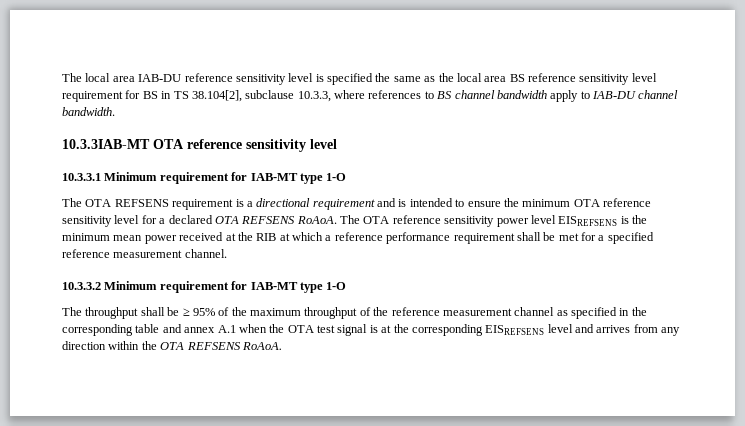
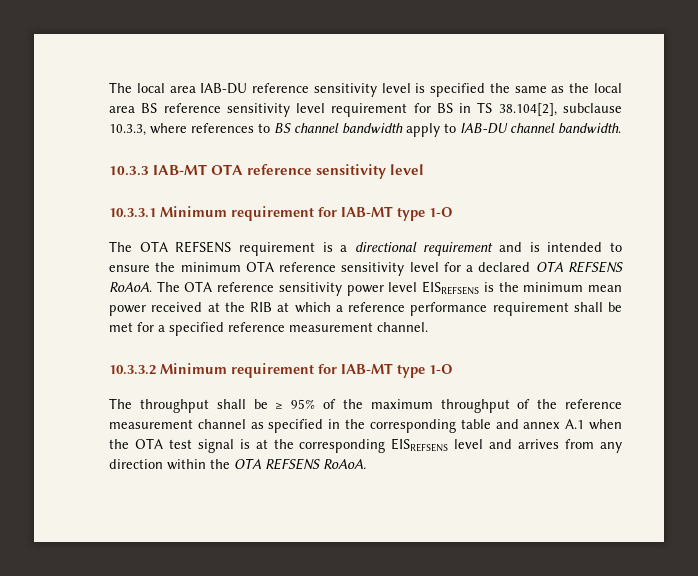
[62,139,150,149] 10.3.3IAB-MT -> [109,164,208,176] 10.3.3 IAB-MT

